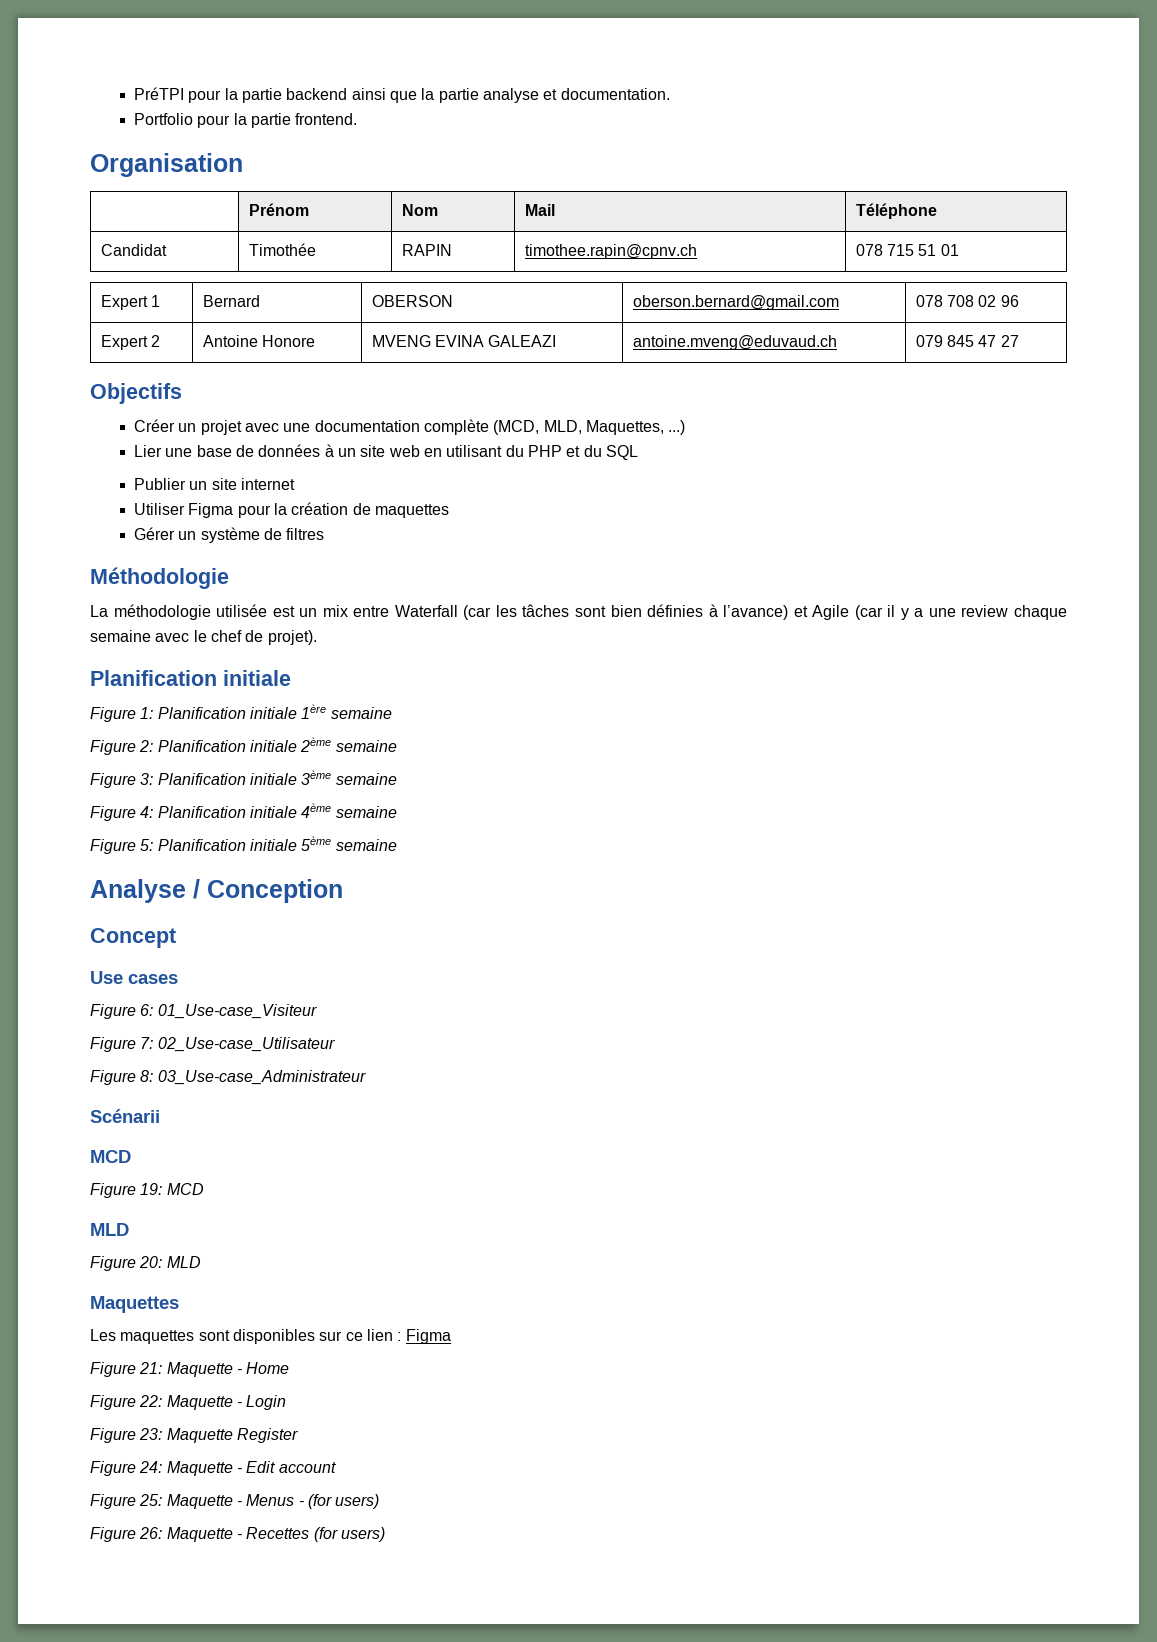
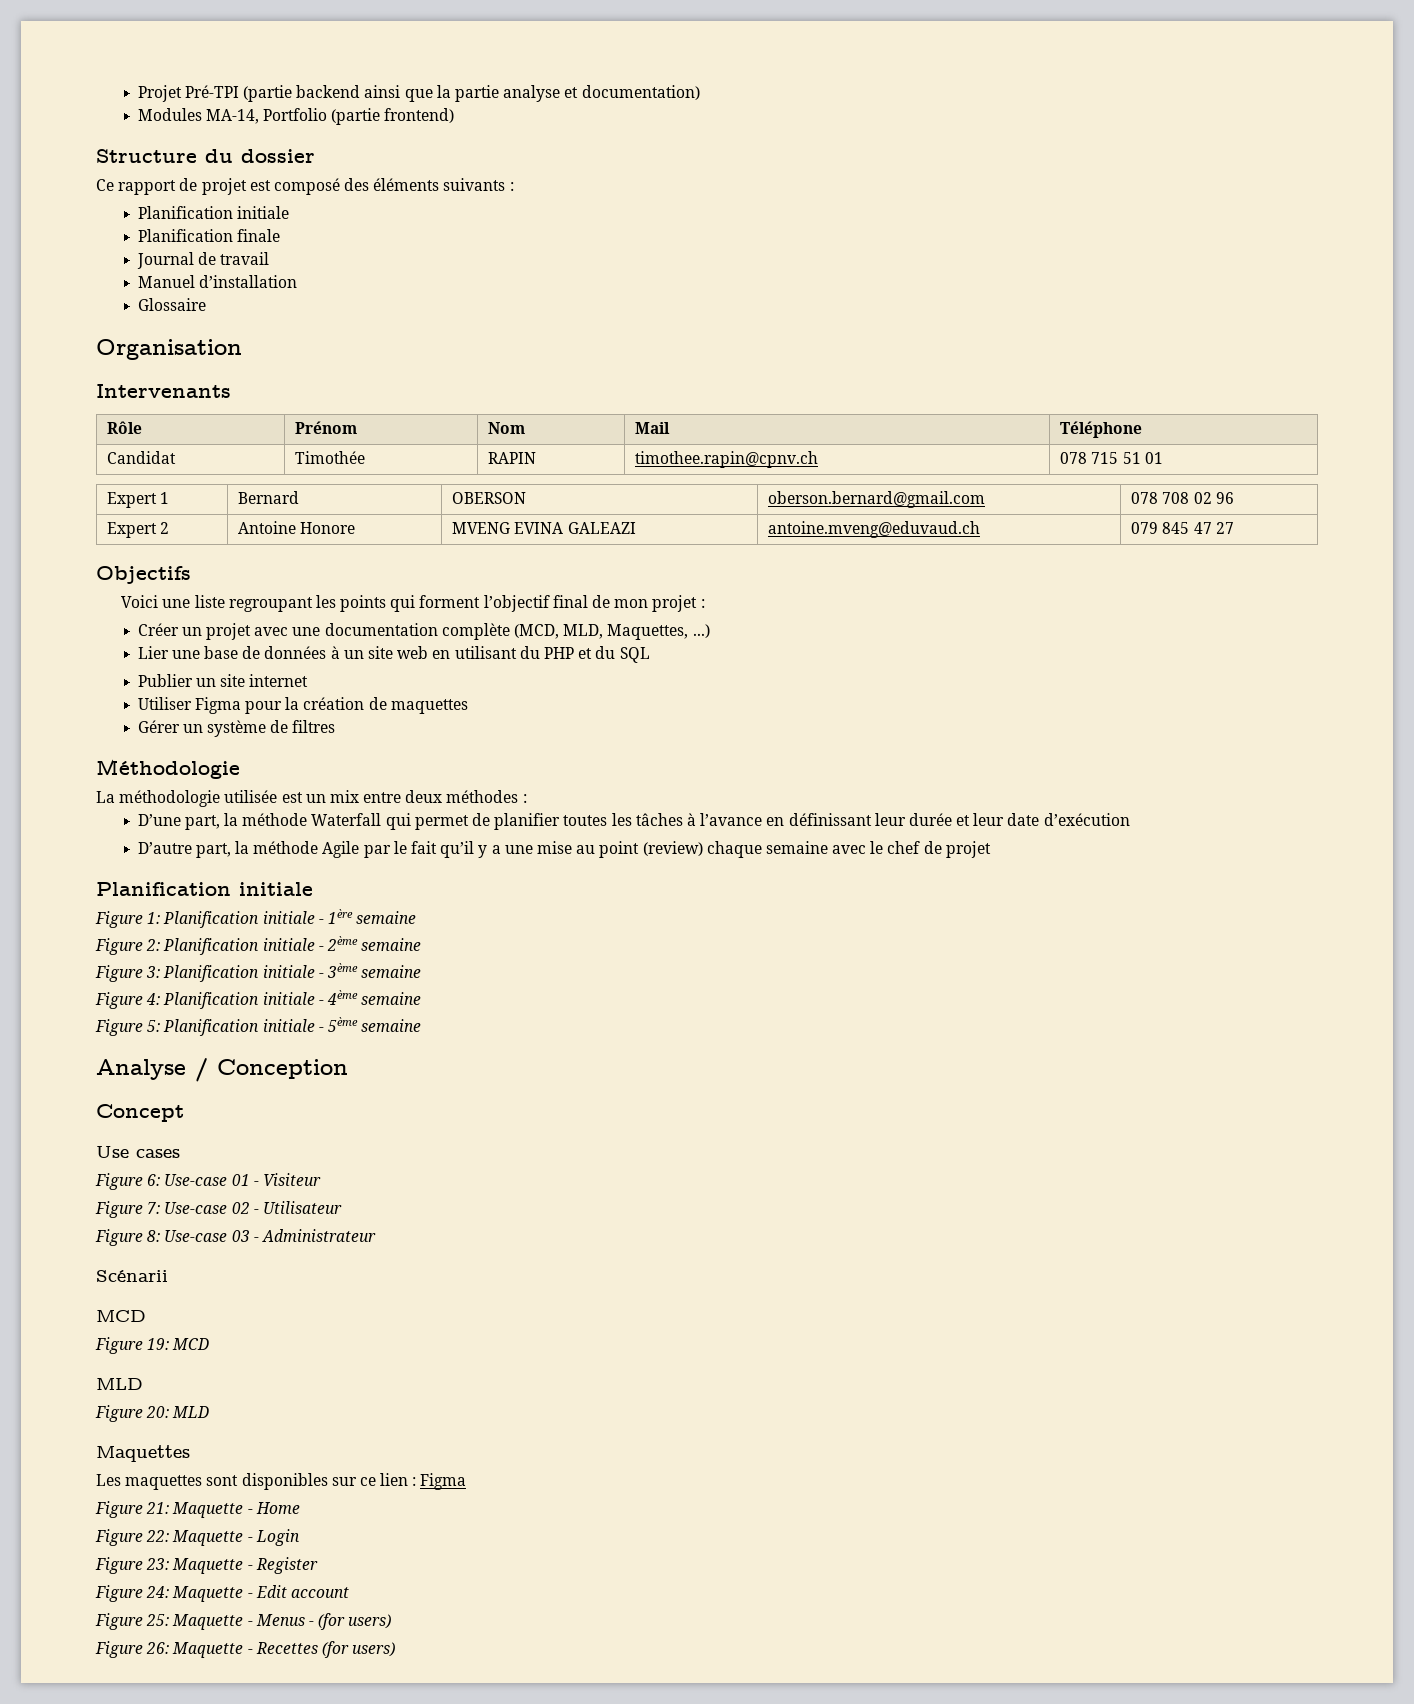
[134,87,283,103] PréTPI pour la partie -> [137,85,293,102] Projet Pré-TPI (partie
[560,88,670,100] [134,113,358,128] documentation. // Portfolio pour la partie frontend. -> [581,85,700,100] [137,108,455,125] [96,149,315,163] [96,178,514,195] [137,206,289,219] [137,229,280,242] [136,252,270,269] [137,275,297,288] [137,298,206,311] documentation) // Modules MA-14, Portfolio (partie frontend) // Structure du dossier // Ce rapport de projet est composé des éléments suivants : // Planification initiale // Planification finale // Journal de travail // Manuel d’installation // Glossaire
(243, 165) // -> [96,384,231,398] [107,421,143,434] // Intervenants // Rôle
(182, 393) none -> [121,595,705,612] // Voici une liste regroupant les points qui forment l’objectif final de mon projet :
[394,604,1009,620] Waterfall (car les tâches sont bien définies à l’avance) et Agile (car il y a une review -> [405,790,527,803] [137,813,1130,830] [137,841,703,858] deux méthodes : // D’une part, la méthode Waterfall qui permet de planifier toutes les tâches à l’avance en définissant leur durée et leur date d’exécution // D’autre part, la méthode Agile par le fait qu’il y a une mise au point (review)
[267,630,317,645] projet). -> [945,841,991,858] projet
(297, 713) none -> [318,919,324,924] -
(297, 746) none -> [318,946,324,951] -
(297, 779) none -> [318,973,324,978] -
(297, 812) none -> [318,1000,324,1005] -
(297, 845) none -> [318,1027,324,1032] -
[157,1004,317,1019] [90,1037,335,1052] [90,1070,366,1085] 01_Use-case_Visiteur // Figure 7: 02_Use-case_Utilisateur // Figure 8: 03_Use-case_Administrateur -> [164,1173,321,1186] [95,1201,342,1218] [95,1229,376,1246] Use-case 01 - Visiteur // Figure 7: Use-case 02 - Utilisateur // Figure 8: Use-case 03 - Administrateur
(233, 1435) none -> [247,1565,253,1570] -

